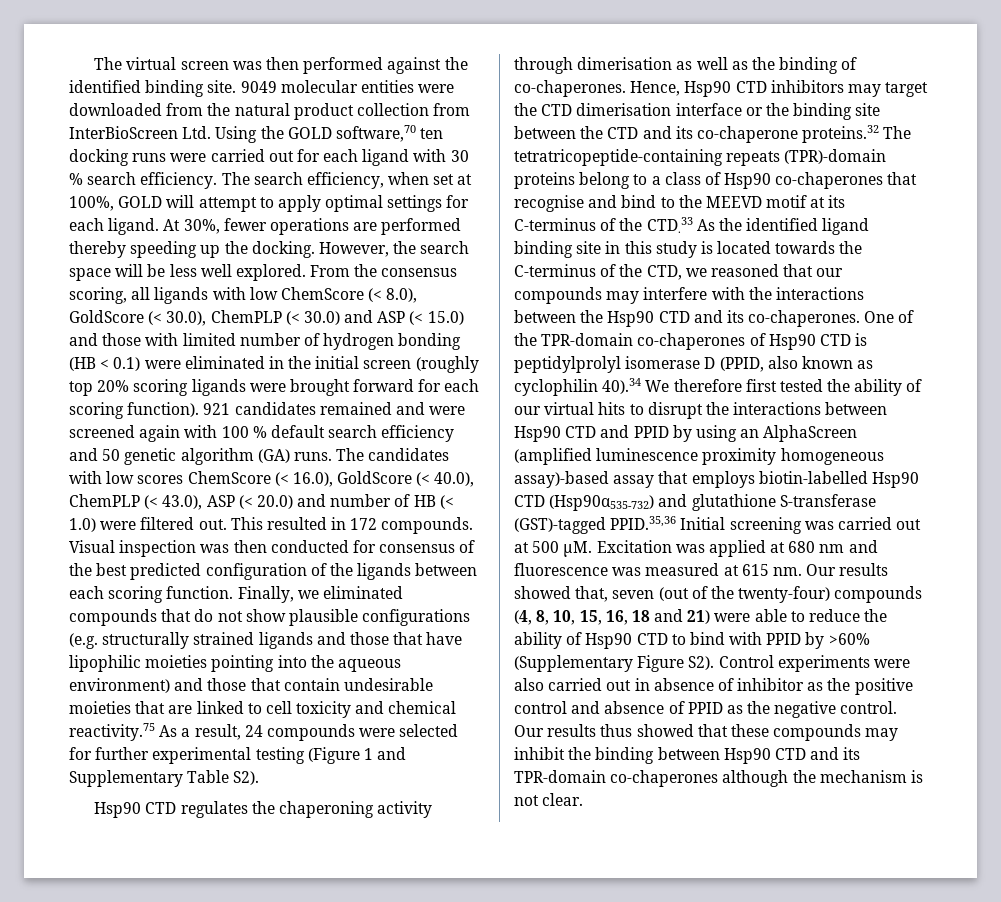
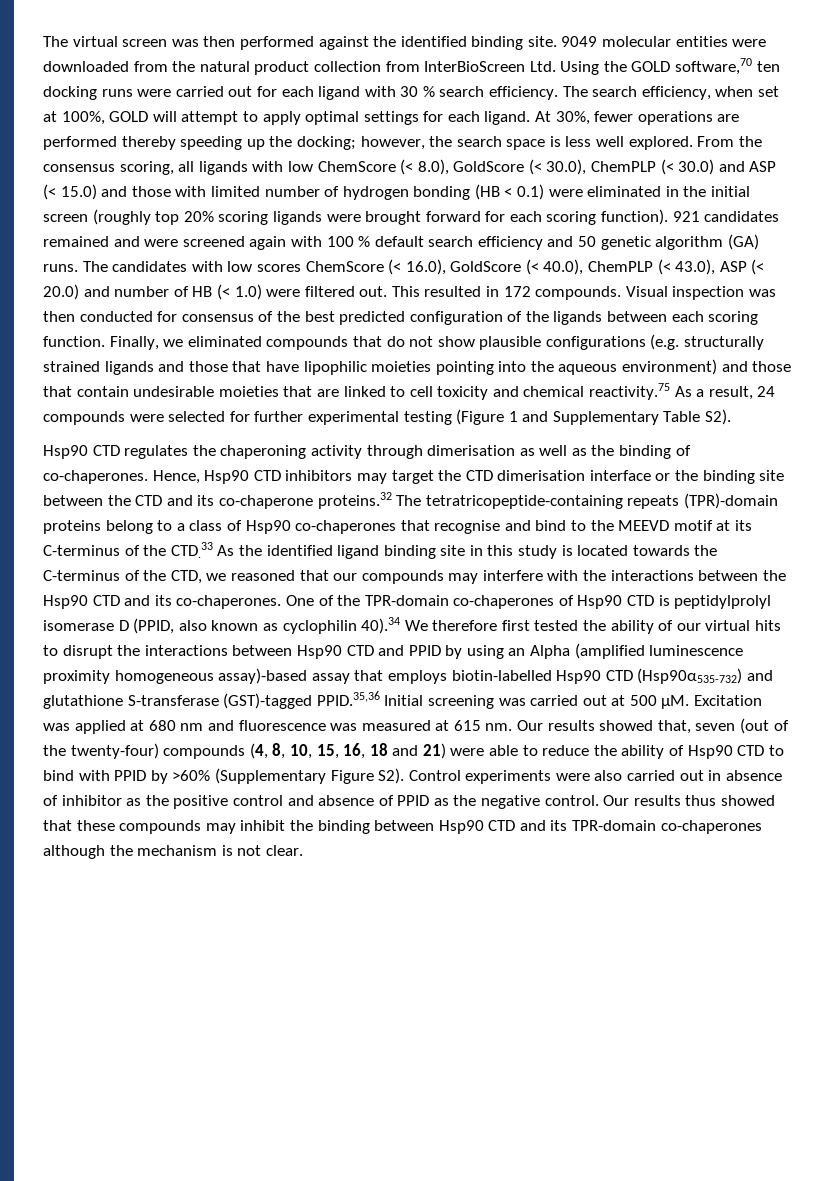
[251,241,389,258] docking. However, -> [296,136,425,150] docking; however,
[115,264,166,277] will be -> [549,136,561,147] is
[763,425,858,442] AlphaScreen -> [530,645,571,659] Alpha

